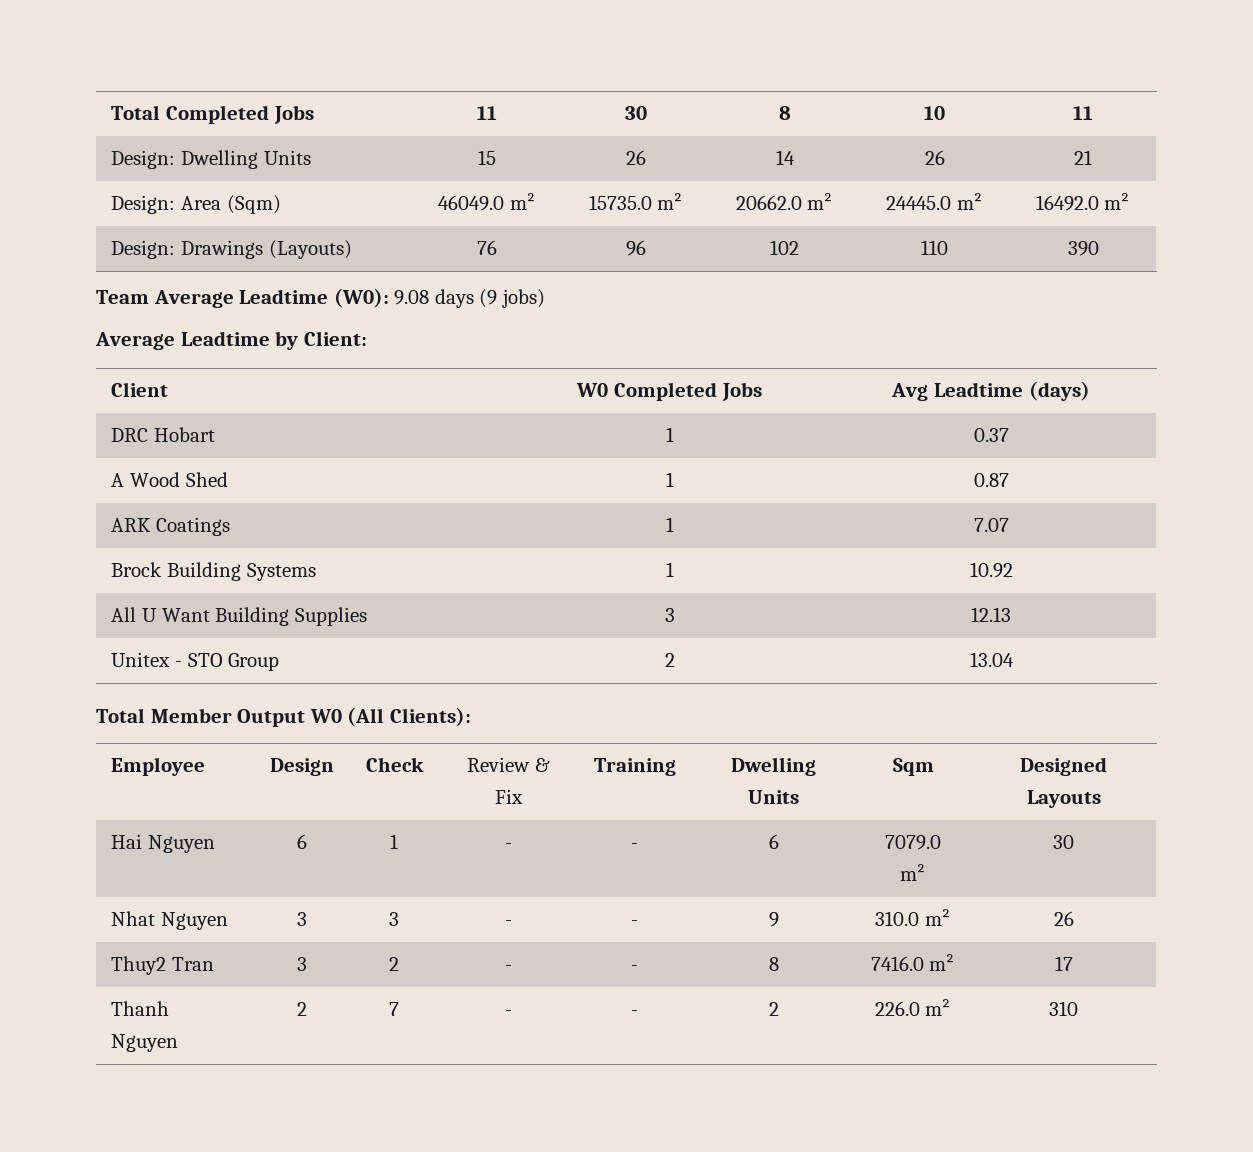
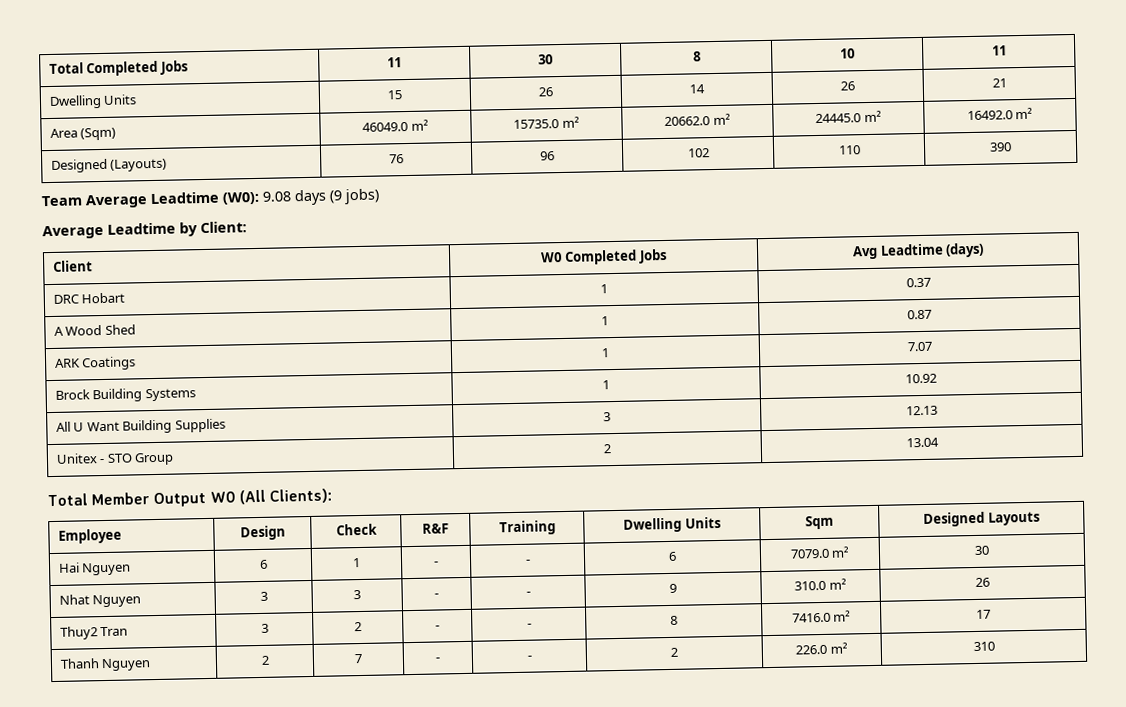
[111,150,176,169] Design: -> (1007, 50) none
[111,195,176,214] Design: -> (1007, 83) none
[111,240,264,259] Design: Drawings -> [50,158,108,173] Designed
[467,757,550,772] [494,789,523,804] Review & Fix -> [422,523,449,534] R&F

